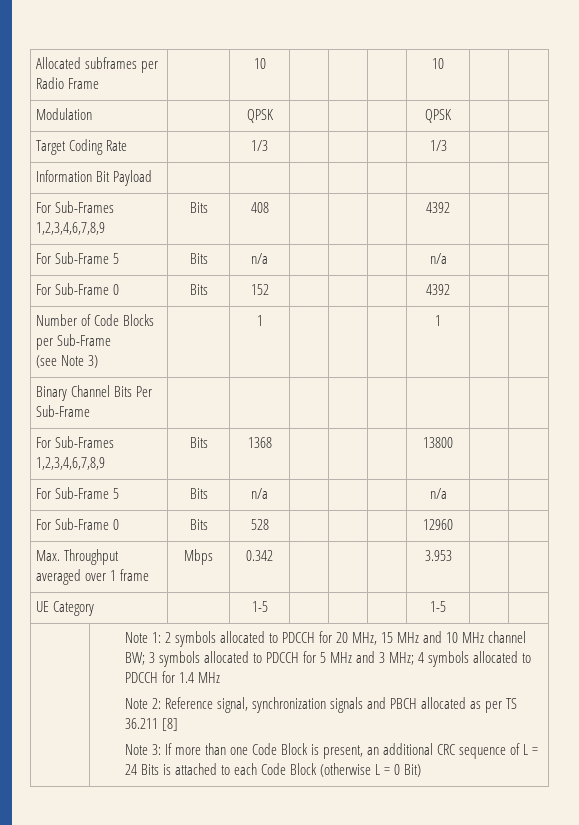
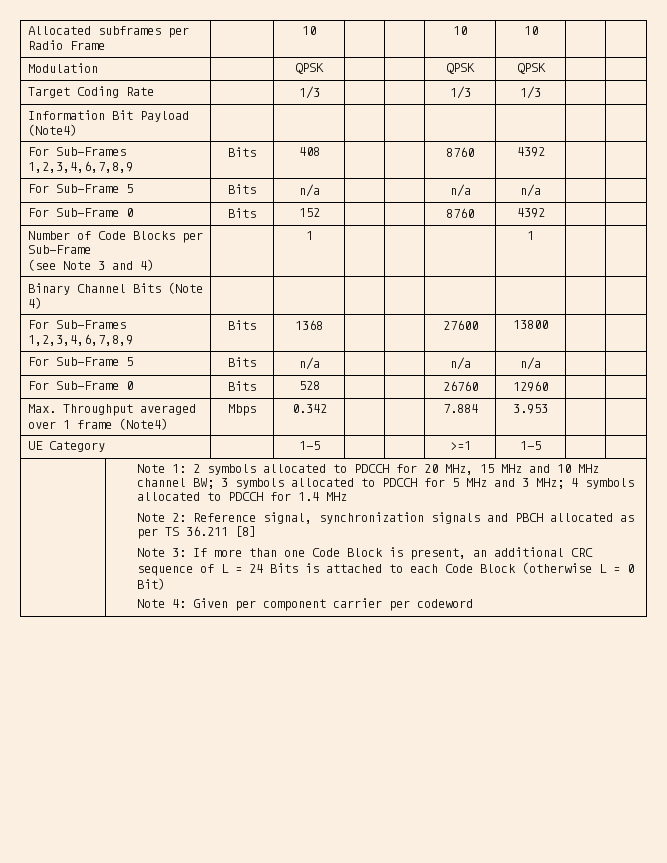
(266, 63) none -> [453,26,467,35] 10
(274, 116) none -> [446,63,475,74] QPSK
(268, 145) none -> [449,86,471,99] 1/3
(153, 178) none -> [27,124,77,136] (Note4)
(269, 207) none -> [446,147,474,157] 8760
(268, 258) none -> [449,184,471,197] n/a
(269, 289) none -> [446,208,474,218] 8760
[88,355,99,368] 3) -> [97,259,154,271] 3 and 4)
[136,386,153,397] [36,405,91,417] Per Sub-Frame -> [167,282,203,294] [27,297,42,309] (Note 4)
(272, 442) none -> [442,320,478,330] 27600
(268, 493) none -> [449,357,471,370] n/a
(269, 524) none -> [442,381,478,391] 26760
(150, 575) none -> [118,418,168,430] (Note4)
(273, 555) none -> [442,404,478,413] 7.884
(268, 606) none -> [449,441,471,450] >=1
(422, 770) none -> [137,598,474,611] // Note 4: Given per component carrier per codeword

